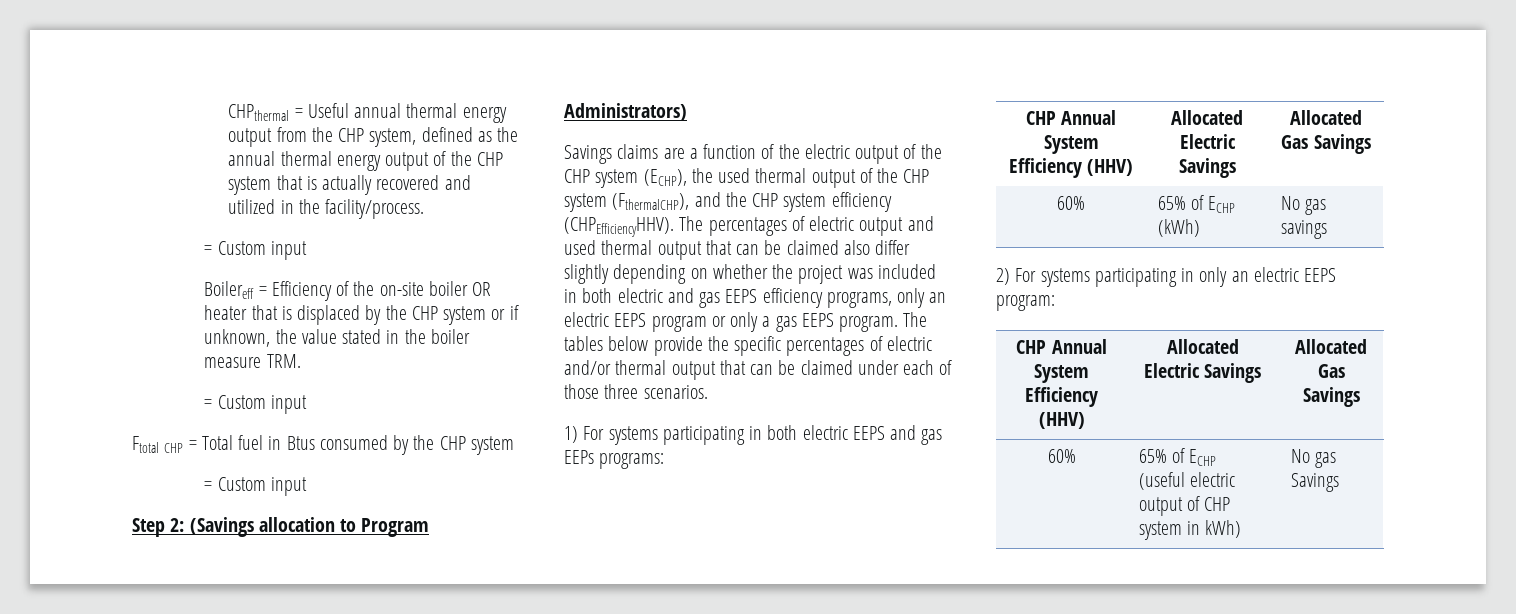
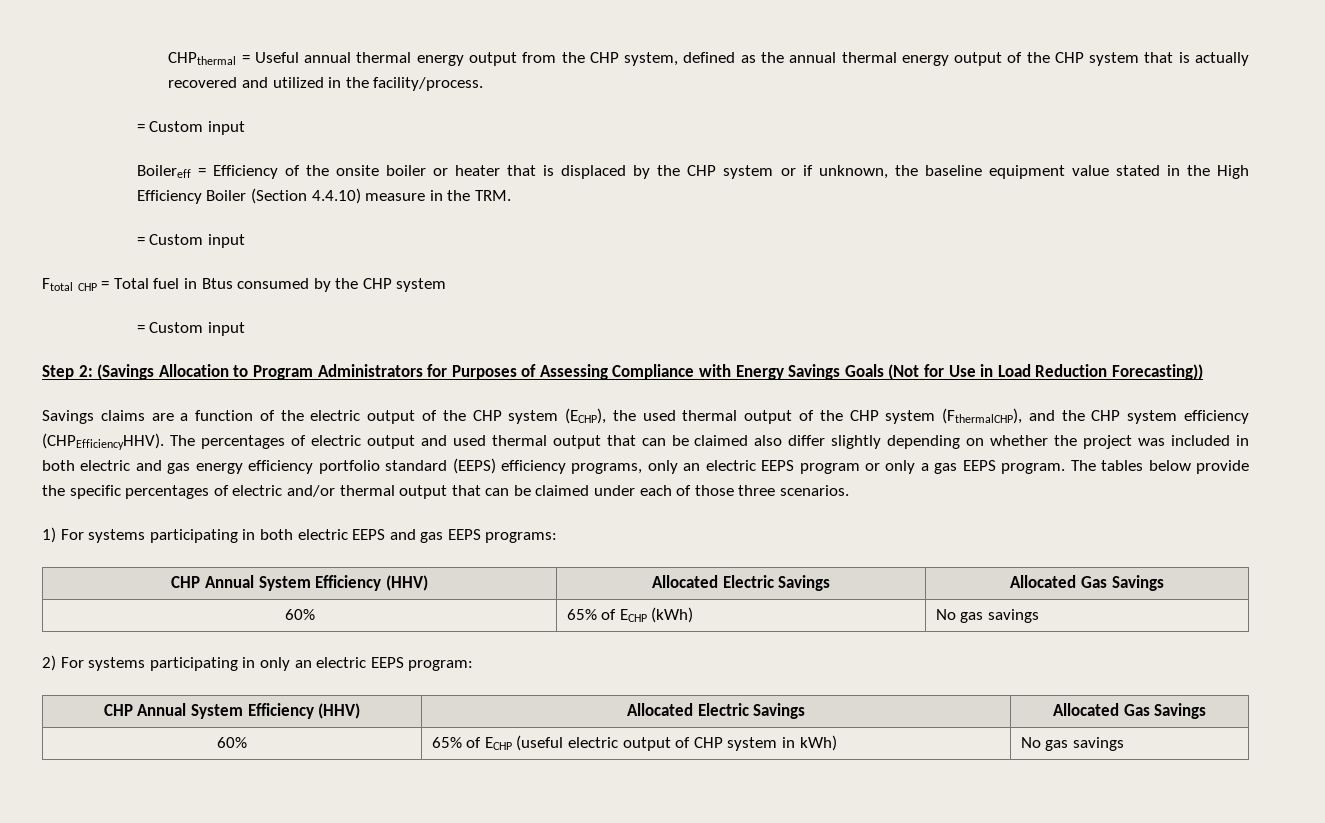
[379,281,492,296] on-site boiler OR -> [335,165,449,176] onsite boiler or
(297, 336) none -> [924,165,1065,179] baseline equipment
[430,329,470,344] [204,357,262,368] boiler measure -> [1217,165,1250,179] [136,188,471,204] High Efficiency Boiler (Section 4.4.10) measure in the
[258,517,335,532] allocation -> [158,364,229,377] Allocation
[564,103,687,121] Administrators) -> [317,364,1203,380] Administrators for Purposes of Assessing Compliance with Energy Savings Goals (Not for Use in Load Reduction Forecasting))
[725,289,758,303] EEPS -> [195,458,496,474] energy efficiency portfolio standard (EEPS)
[564,450,594,464] EEPs -> [447,529,481,540] EEPS
[1290,473,1339,492] Savings -> [1072,737,1124,751] savings

